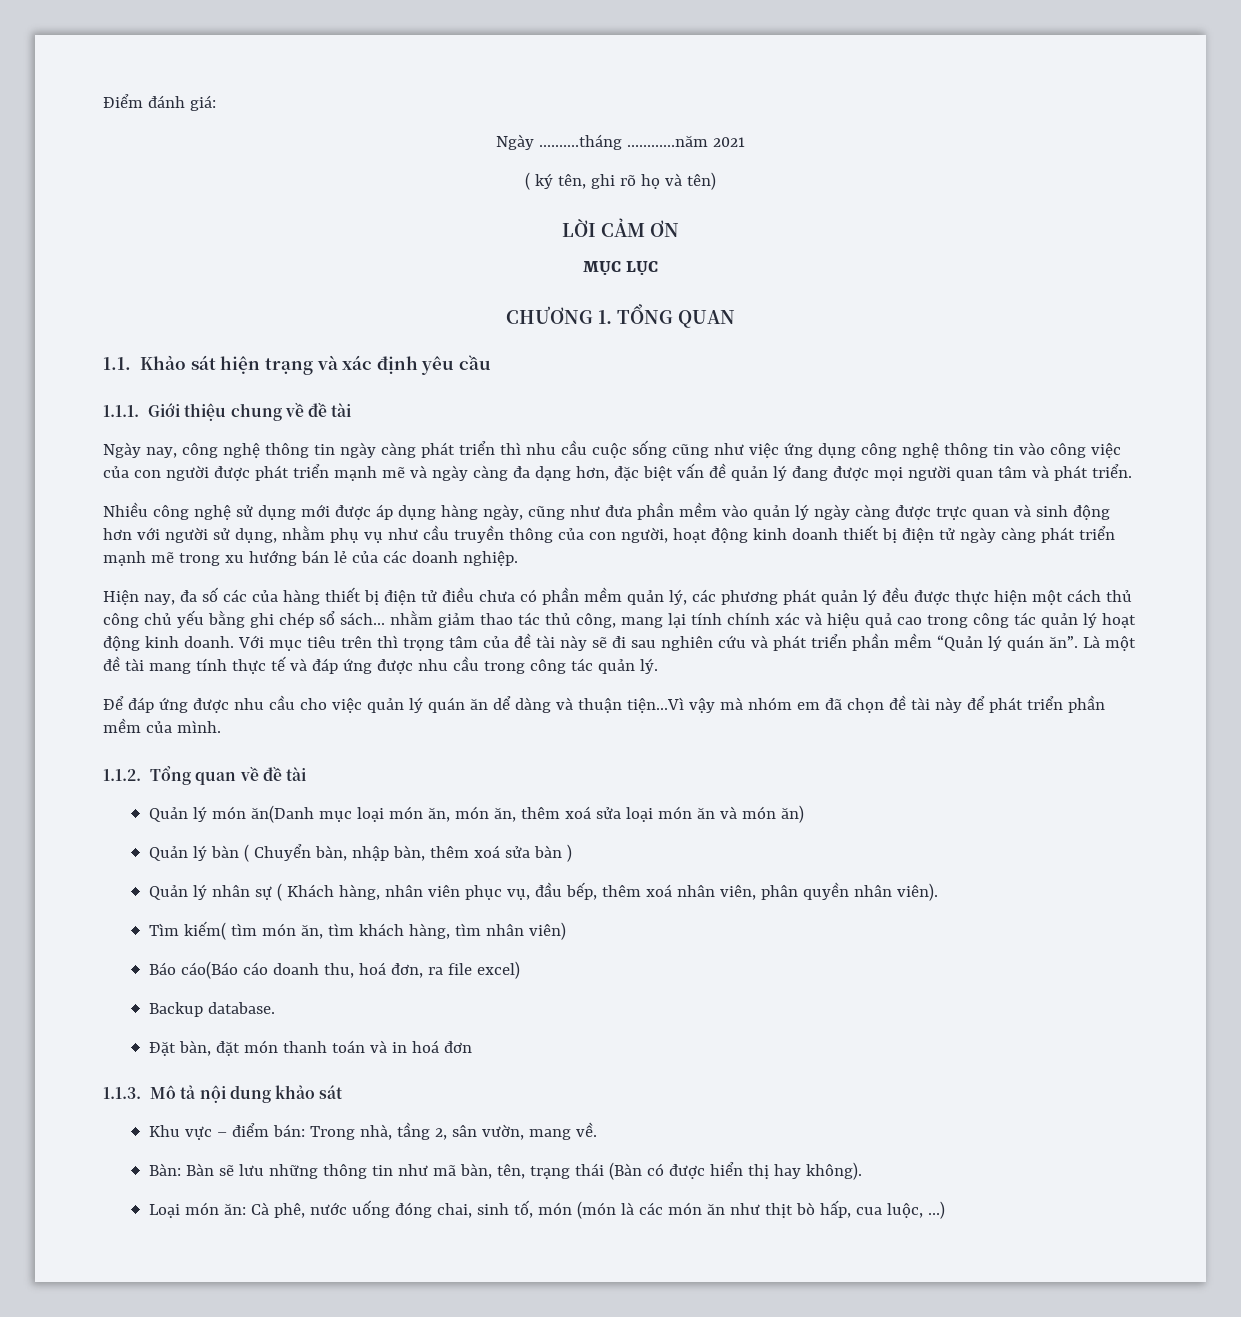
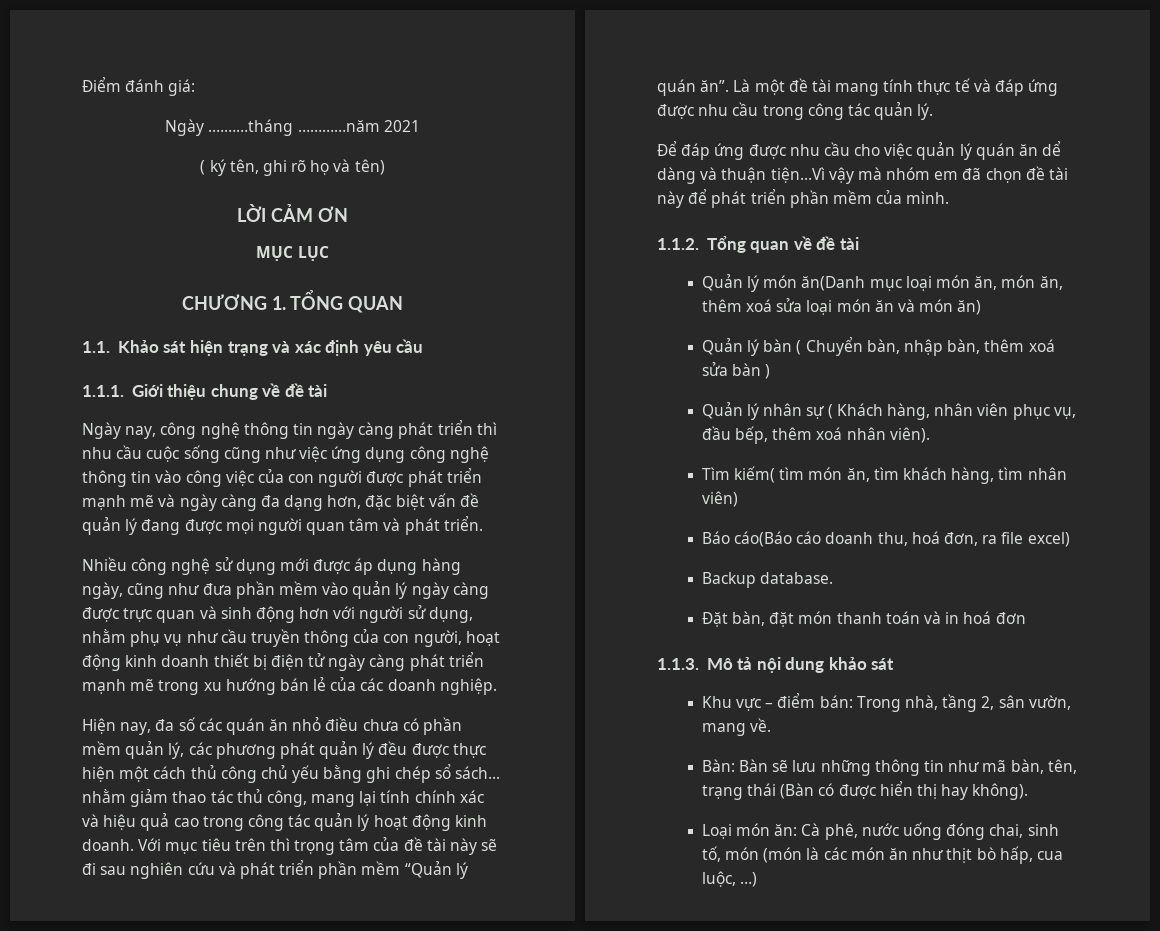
[251,587,437,605] của hàng thiết bị điện tử -> [225,717,322,735] quán ăn nhỏ
[719,882,892,900] viên, phân quyền nhân -> (886, 433) none

